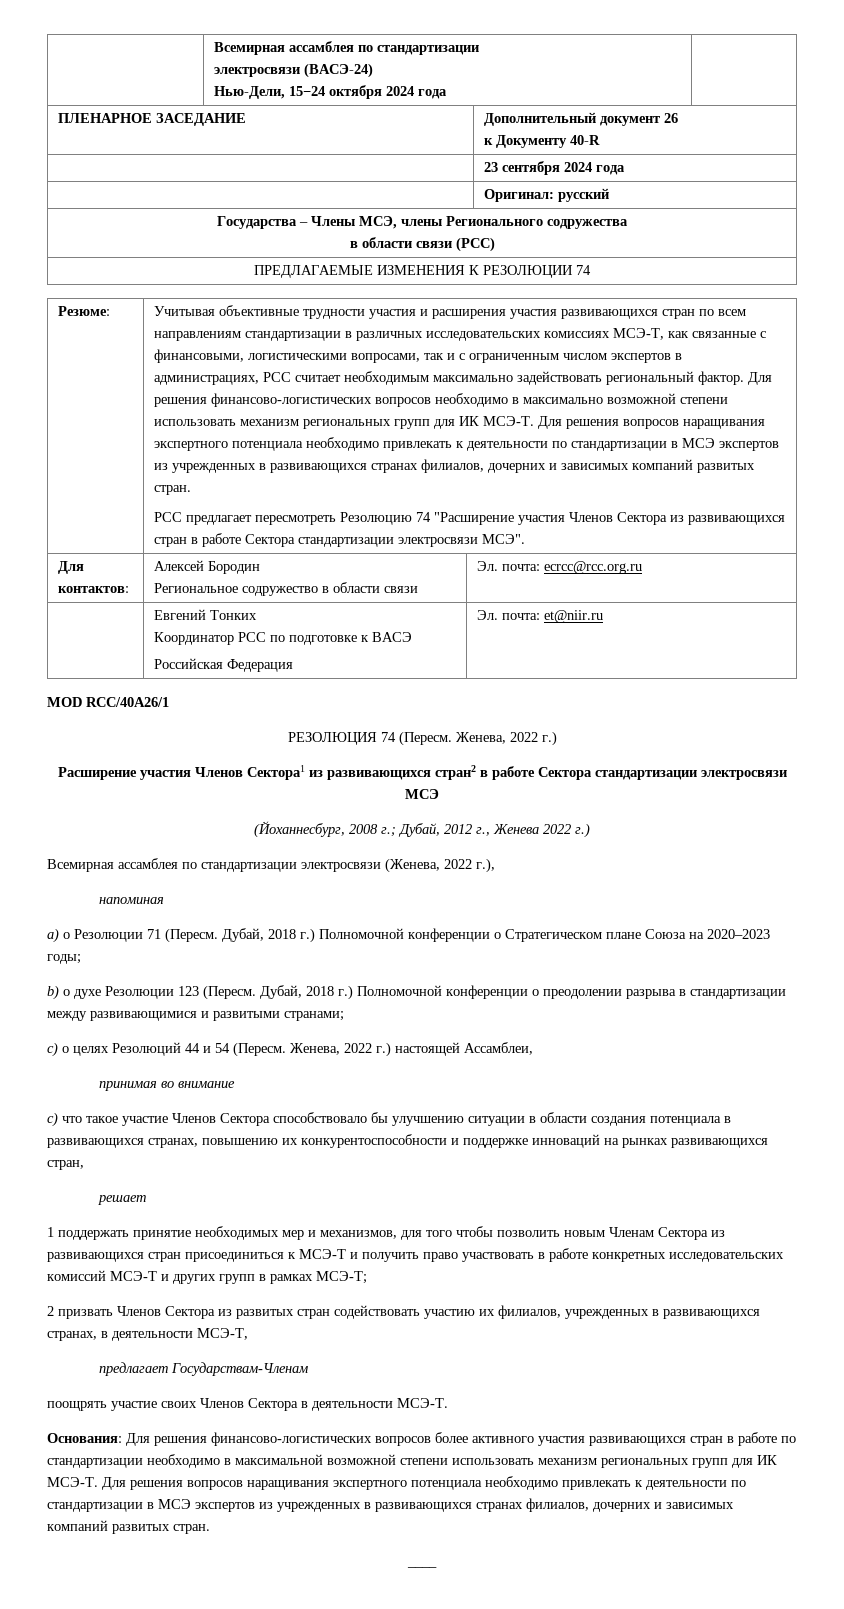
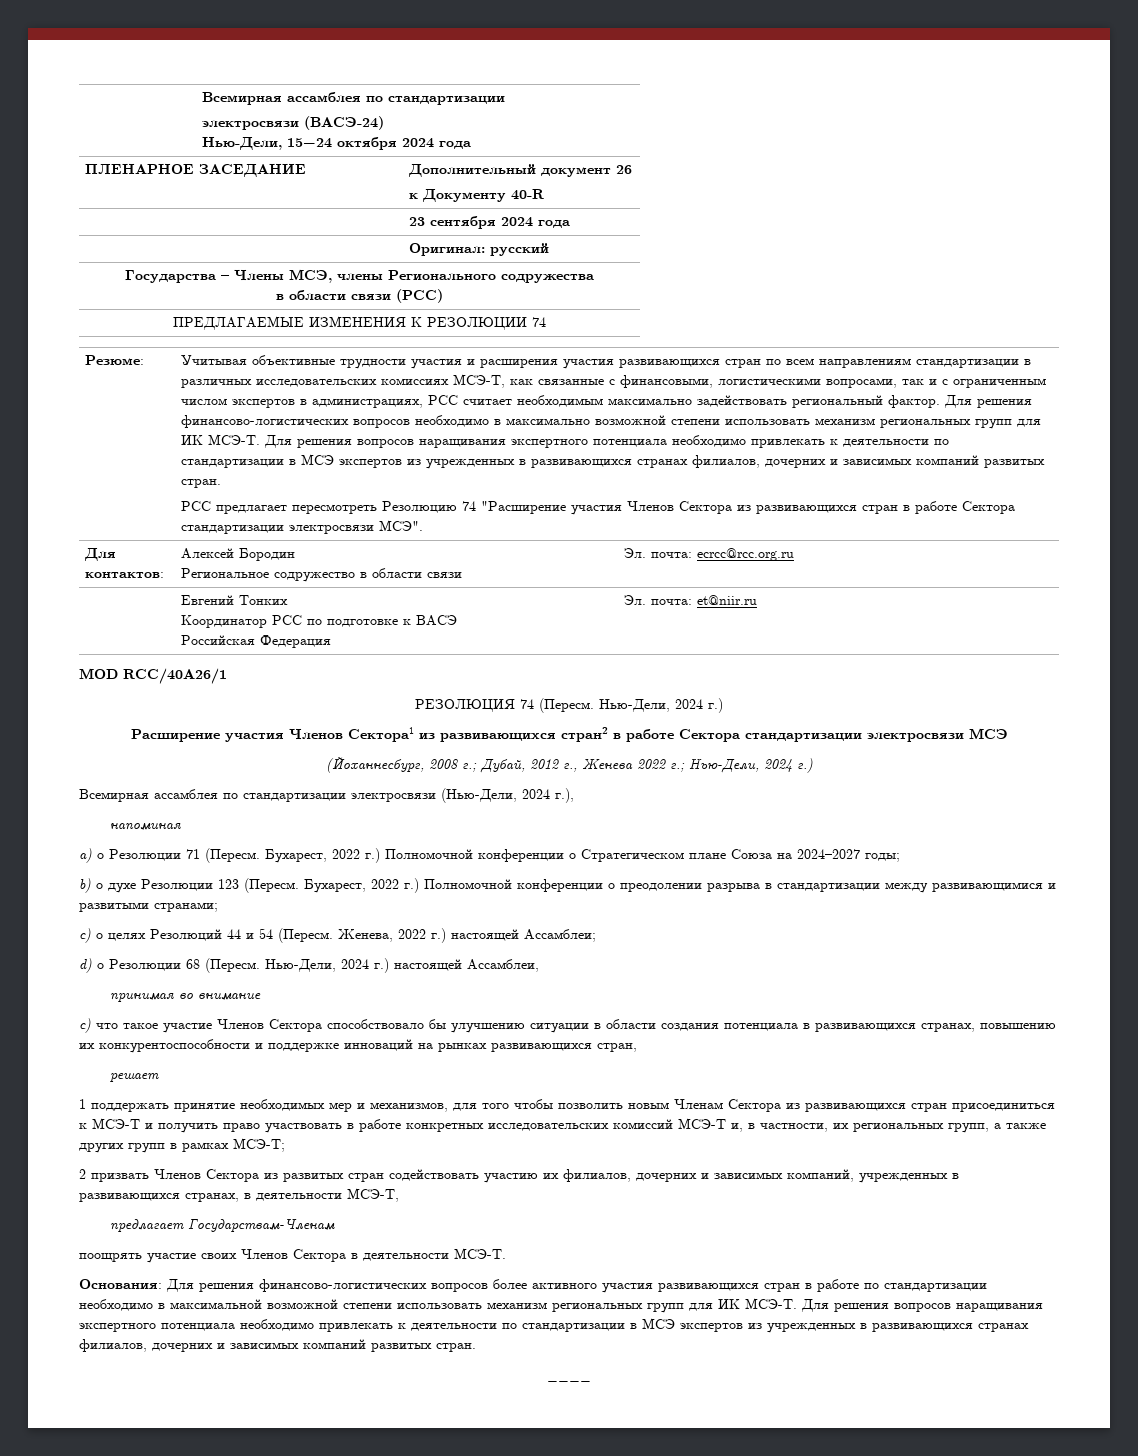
[455,732,538,744] Женева, 2022 -> [599,699,703,712] Нью-Дели, 2024
(571, 829) none -> [669,758,792,773] г.; Нью-Дели, 2024
[385,858,472,873] (Женева, 2022 -> [441,788,550,803] (Нью-Дели, 2024
[222,928,296,942] Дубай, 2018 -> [265,849,360,863] Бухарест, 2022
[707,929,770,939] 2020–2023 -> [797,849,860,859] 2024–2027
[260,985,334,999] Дубай, 2018 -> [304,879,399,893] Бухарест, 2022
(460, 1049) none -> [524,929,596,942] [79,958,462,973] Ассамблеи; // d) о Резолюции 68 (Пересм. Нью-Дели, 2024 г.) настоящей
[161,1274,169,1281] и -> [731,1123,1046,1133] и, в частности, их региональных групп, а также
(561, 1312) none -> [636,1169,854,1182] дочерних и зависимых компаний,

